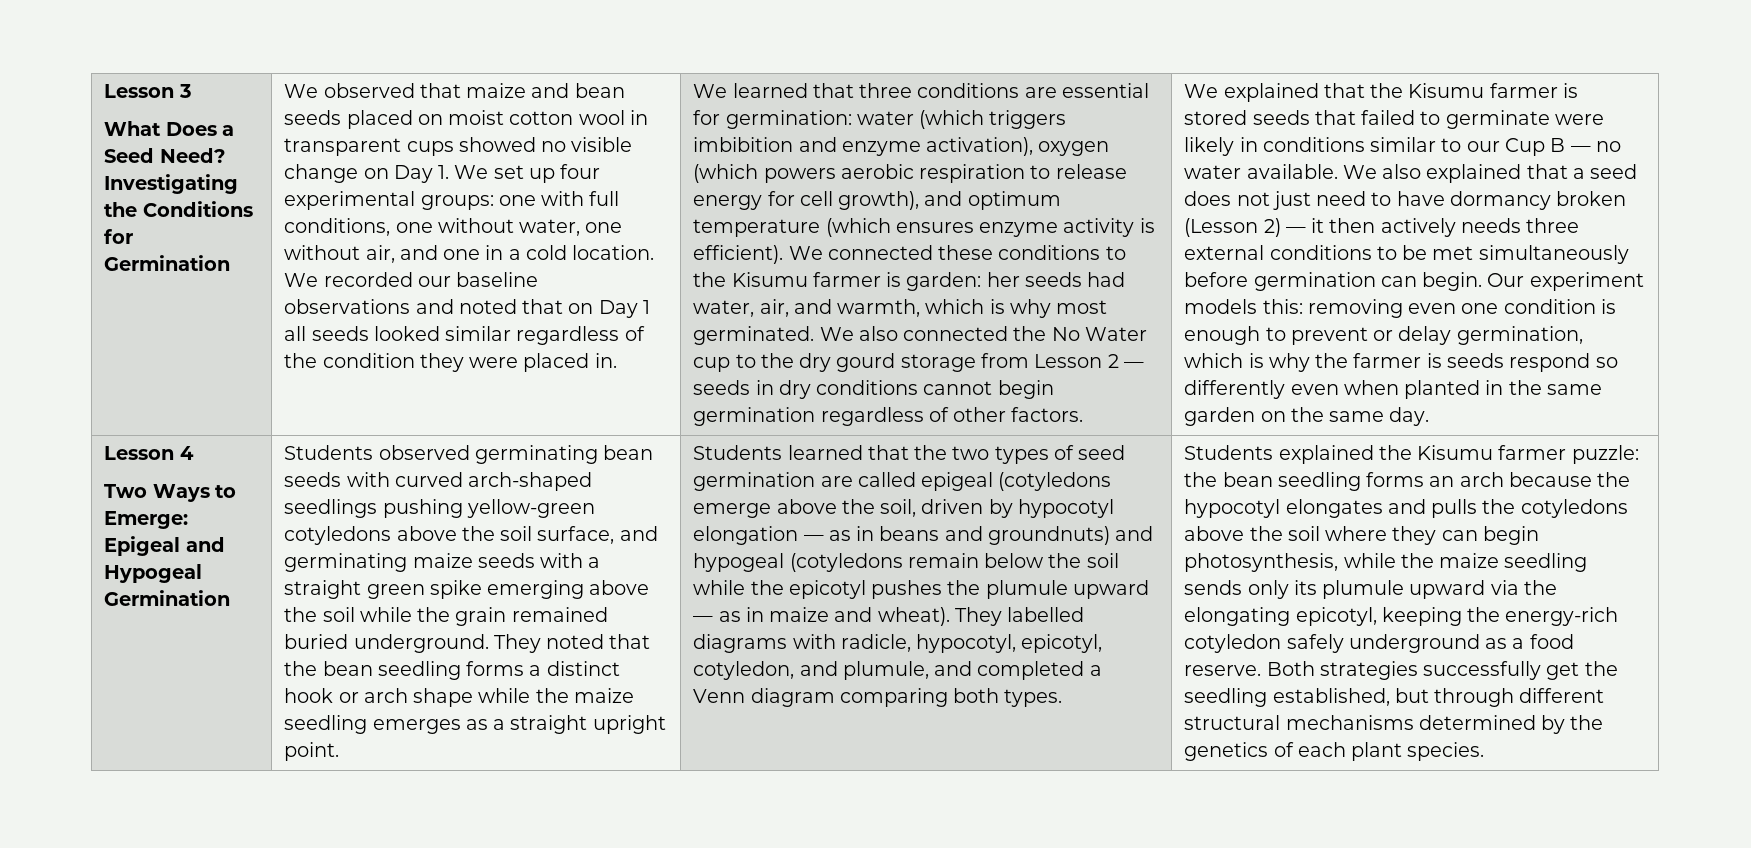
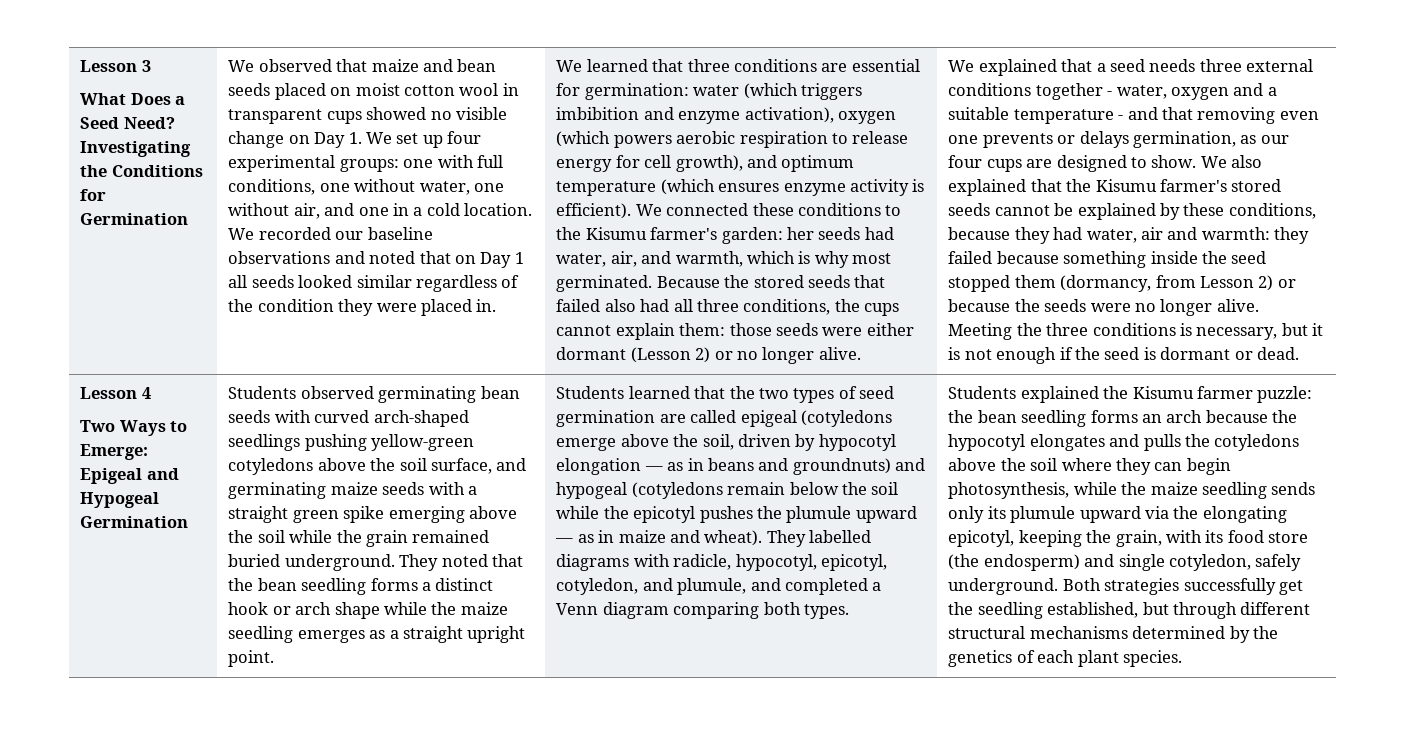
[812,272,902,287] farmer is -> [650,227,718,240] farmer's
[819,326,1147,341] [693,353,1144,372] [693,380,1054,399] [693,407,1084,426] [1184,83,1578,102] [1184,110,1604,129] [1184,137,1621,156] [1184,164,1638,183] [1184,191,1627,210] [1184,218,1580,237] [1184,245,1629,264] [1184,272,1644,291] [1184,299,1616,318] [1184,326,1583,345] [1184,353,1618,372] [1184,380,1602,399] [1184,407,1430,426] We also connected the No Water cup to the dry gourd storage from Lesson 2 — seeds in dry conditions cannot begin germination regardless of other factors. | We explained that the Kisumu farmer is stored seeds that failed to germinate were likely in conditions similar to our Cup B — no water available. We also explained that a seed does not just need to have dormancy broken (Lesson 2) — it then actively needs three external conditions to be met simultaneously before germination can begin. Our experiment models this: removing even one condition is enough to prevent or delay germination, which is why the farmer is seeds respond so differently even when planted in the same garden on the same day. -> [656,275,886,288] [556,299,900,316] [556,323,914,340] [556,347,861,364] [948,59,1314,76] [948,83,1277,100] [948,107,1319,124] [948,131,1289,148] [948,155,1263,172] [948,179,1282,196] [948,203,1316,220] [948,227,1310,244] [948,251,1267,268] [948,275,1296,292] [948,299,1259,316] [948,323,1324,340] [948,347,1300,364] Because the stored seeds that failed also had all three conditions, the cups cannot explain them: those seeds were either dormant (Lesson 2) or no longer alive. | We explained that a seed needs three external conditions together - water, oxygen and a suitable temperature - and that removing even one prevents or delays germination, as our four cups are designed to show. We also explained that the Kisumu farmer's stored seeds cannot be explained by these conditions, because they had water, air and warmth: they failed because something inside the seed stopped them (dormancy, from Lesson 2) or because the seeds were no longer alive. Meeting the three conditions is necessary, but it is not enough if the seed is dormant or dead.
[1505,607,1619,626] [1184,634,1574,653] [1184,665,1262,676] energy-rich cotyledon safely underground as a food reserve. -> [1115,530,1309,547] [948,554,1302,571] [948,578,1059,595] grain, with its food store (the endosperm) and single cotyledon, safely underground.

